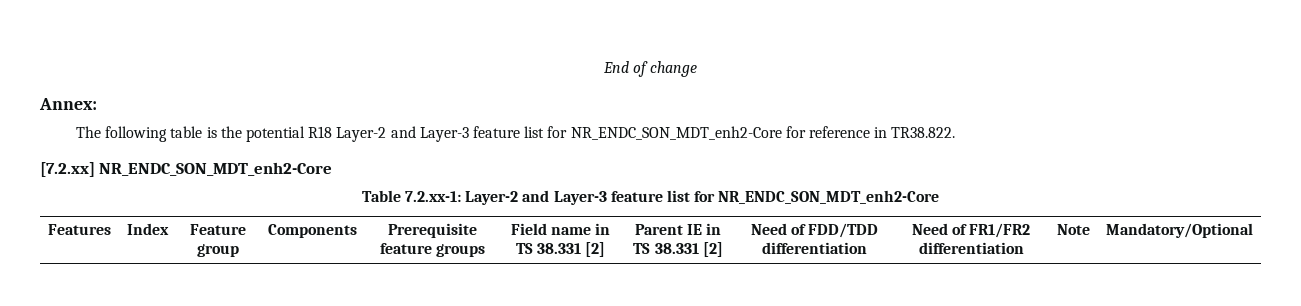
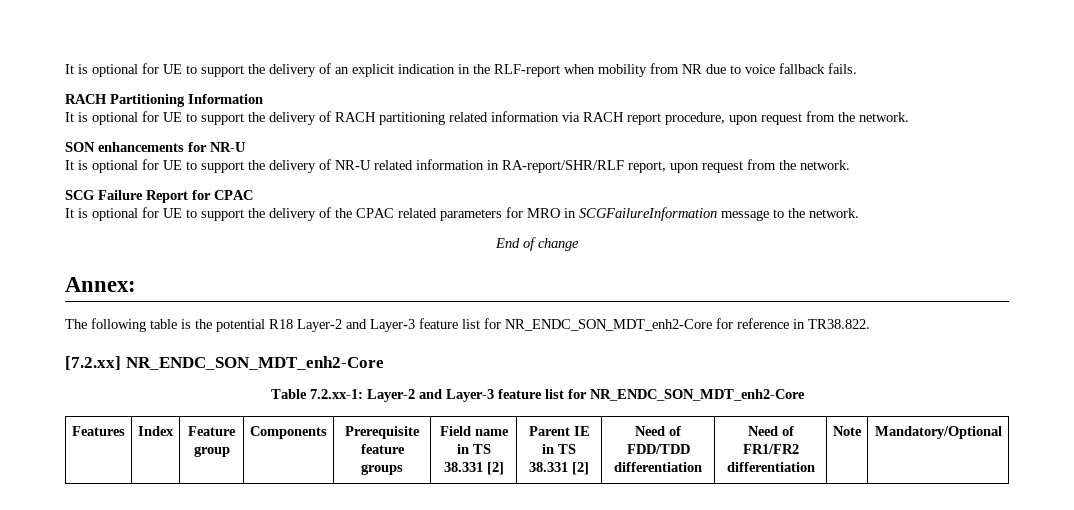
(602, 67) none -> [65,63,857,77] [65,94,263,107] [65,111,909,125] [65,142,246,152] [65,159,850,173] [65,190,253,203] [65,207,859,221] It is optional for UE to support the delivery of an explicit indication in the RLF-report when mobility from NR due to voice fallback fails. // RACH Partitioning Information // It is optional for UE to support the delivery of RACH partitioning related information via RACH report procedure, upon request from the network. // SON enhancements for NR-U // It is optional for UE to support the delivery of NR-U related information in RA-report/SHR/RLF report, upon request from the network. // SCG Failure Report for CPAC // It is optional for UE to support the delivery of the CPAC related parameters for MRO in SCGFailureInformation message to the network. //

